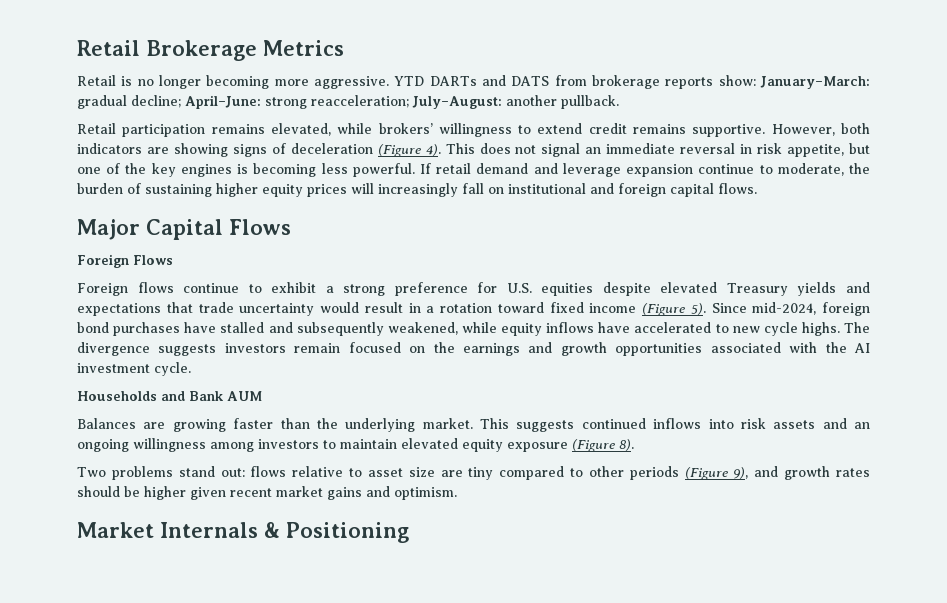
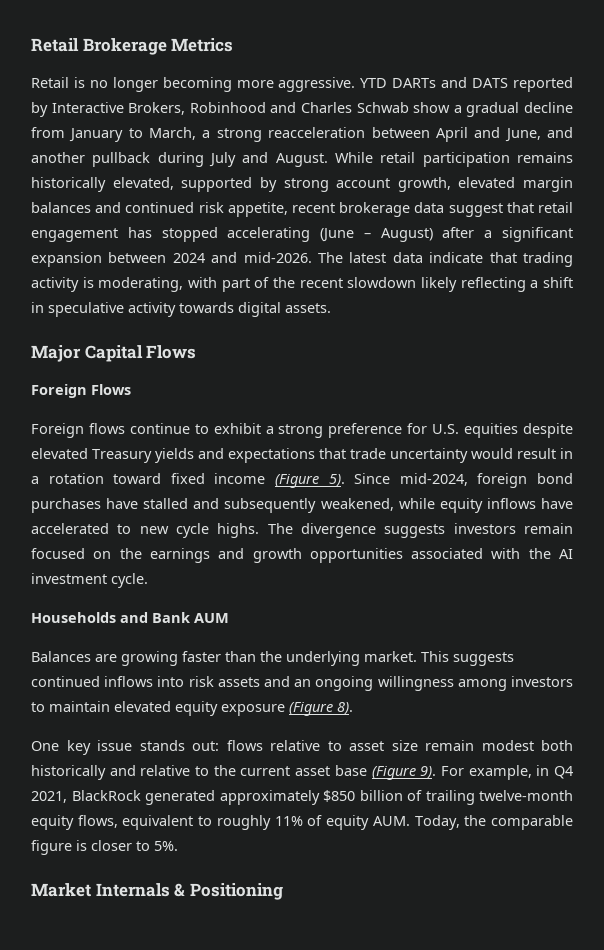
[554,75,870,89] [77,95,619,109] [77,123,870,137] [77,143,871,157] [77,163,870,177] [77,183,757,197] from brokerage reports show: January–March: gradual decline; April–June: strong reacceleration; July–August: another pullback. // Retail participation remains elevated, while brokers’ willingness to extend credit remains supportive. However, both indicators are showing signs of deceleration (Figure 4). This does not signal an immediate reversal in risk appetite, but one of the key engines is becoming less powerful. If retail demand and leverage expansion continue to moderate, the burden of sustaining higher equity prices will increasingly fall on institutional and foreign capital flows. -> [513,77,574,92] [31,102,574,117] [31,127,573,142] [31,152,573,167] [31,177,573,192] [31,202,573,217] [31,227,573,242] [31,252,573,267] [31,277,573,292] [31,302,331,317] reported by Interactive Brokers, Robinhood and Charles Schwab show a gradual decline from January to March, a strong reacceleration between April and June, and another pullback during July and August. While retail participation remains historically elevated, supported by strong account growth, elevated margin balances and continued risk appetite, recent brokerage data suggest that retail engagement has stopped accelerating (June – August) after a significant expansion between 2024 and mid-2026. The latest data indicate that trading activity is moderating, with part of the recent slowdown likely reflecting a shift in speculative activity towards digital assets.
[77,466,215,480] Two problems stand -> [31,740,185,755] One key issue stands
[440,466,871,480] [77,486,457,500] are tiny compared to other periods (Figure 9), and growth rates should be higher given recent market gains and optimism. -> [425,740,573,751] [31,765,573,780] [31,790,573,805] [31,815,574,830] [31,840,178,855] remain modest both historically and relative to the current asset base (Figure 9). For example, in Q4 2021, BlackRock generated approximately $850 billion of trailing twelve-month equity flows, equivalent to roughly 11% of equity AUM. Today, the comparable figure is closer to 5%.

